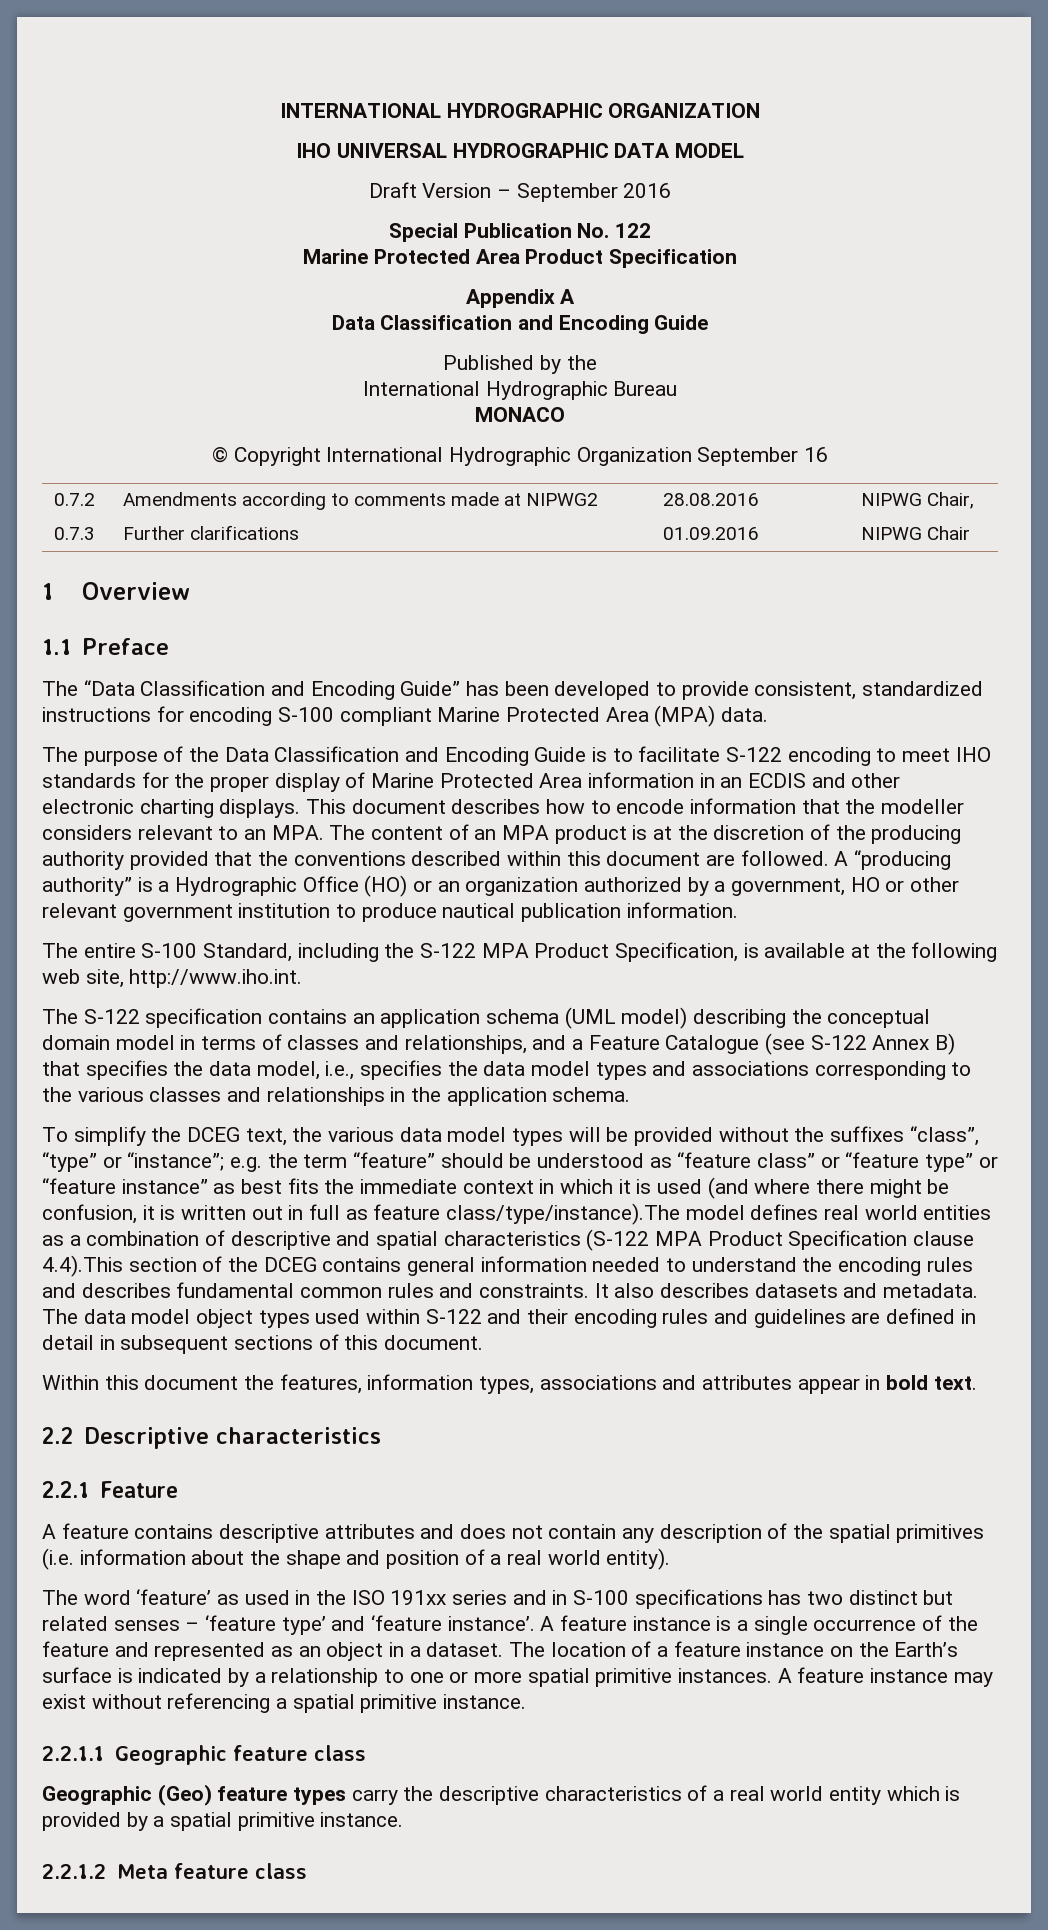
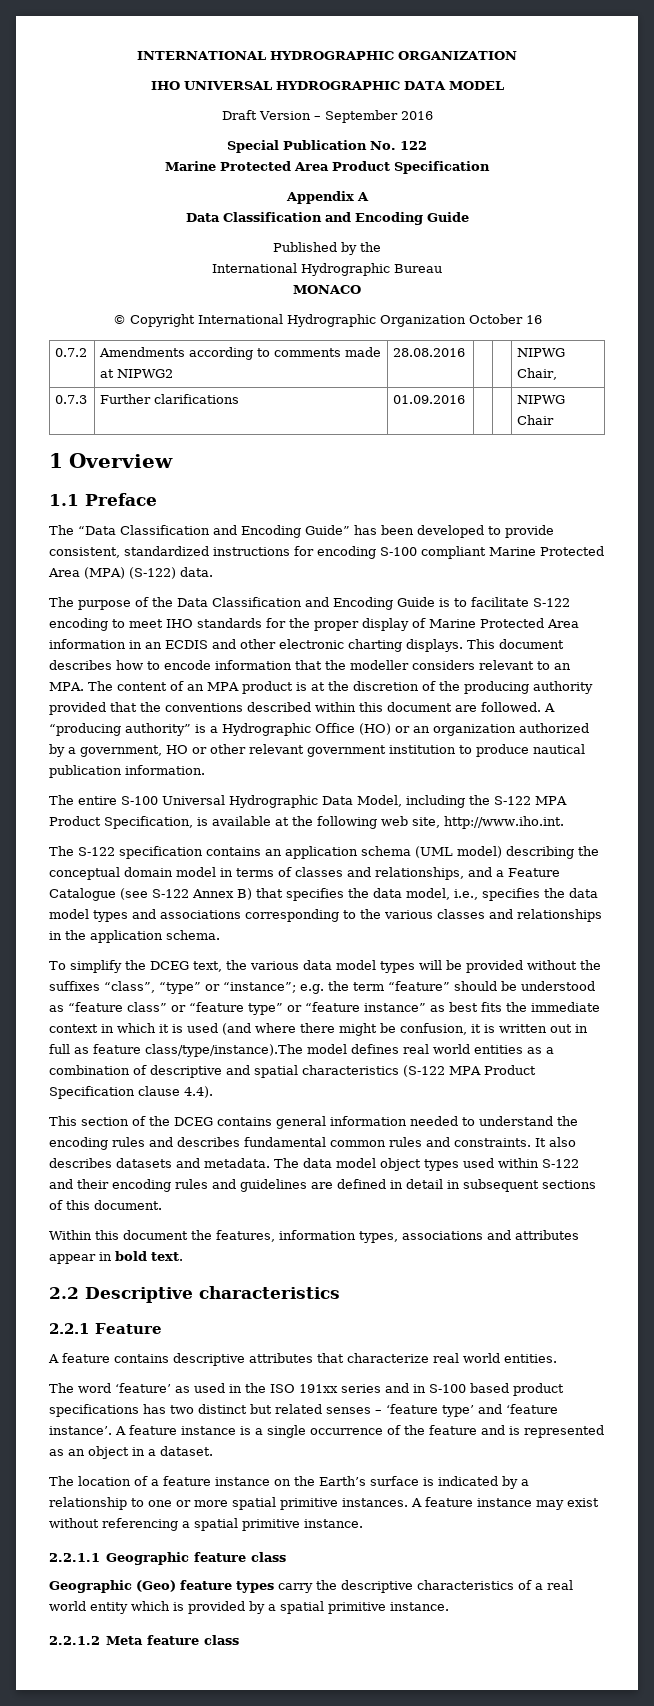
[697,447,799,466] September -> [468,314,523,324] October
(716, 716) none -> [128,567,176,579] (S-122)
[203,943,293,962] Standard, -> [162,795,402,808] Universal Hydrographic Data Model,
[42,1255,123,1277] 4.4).This -> [184,1086,213,1098] [49,1116,77,1126] 4.4). // This
[420,1523,985,1543] [42,1548,671,1570] and does not contain any description of the spatial primitives (i.e. information about the shape and position of a real world entity). -> [317,1353,557,1363] that characterize real world entities.
(630, 1597) none -> [470,1383,564,1396] based product
(149, 1649) none -> [509,1426,520,1435] is
(504, 1649) none -> (213, 1451) //

